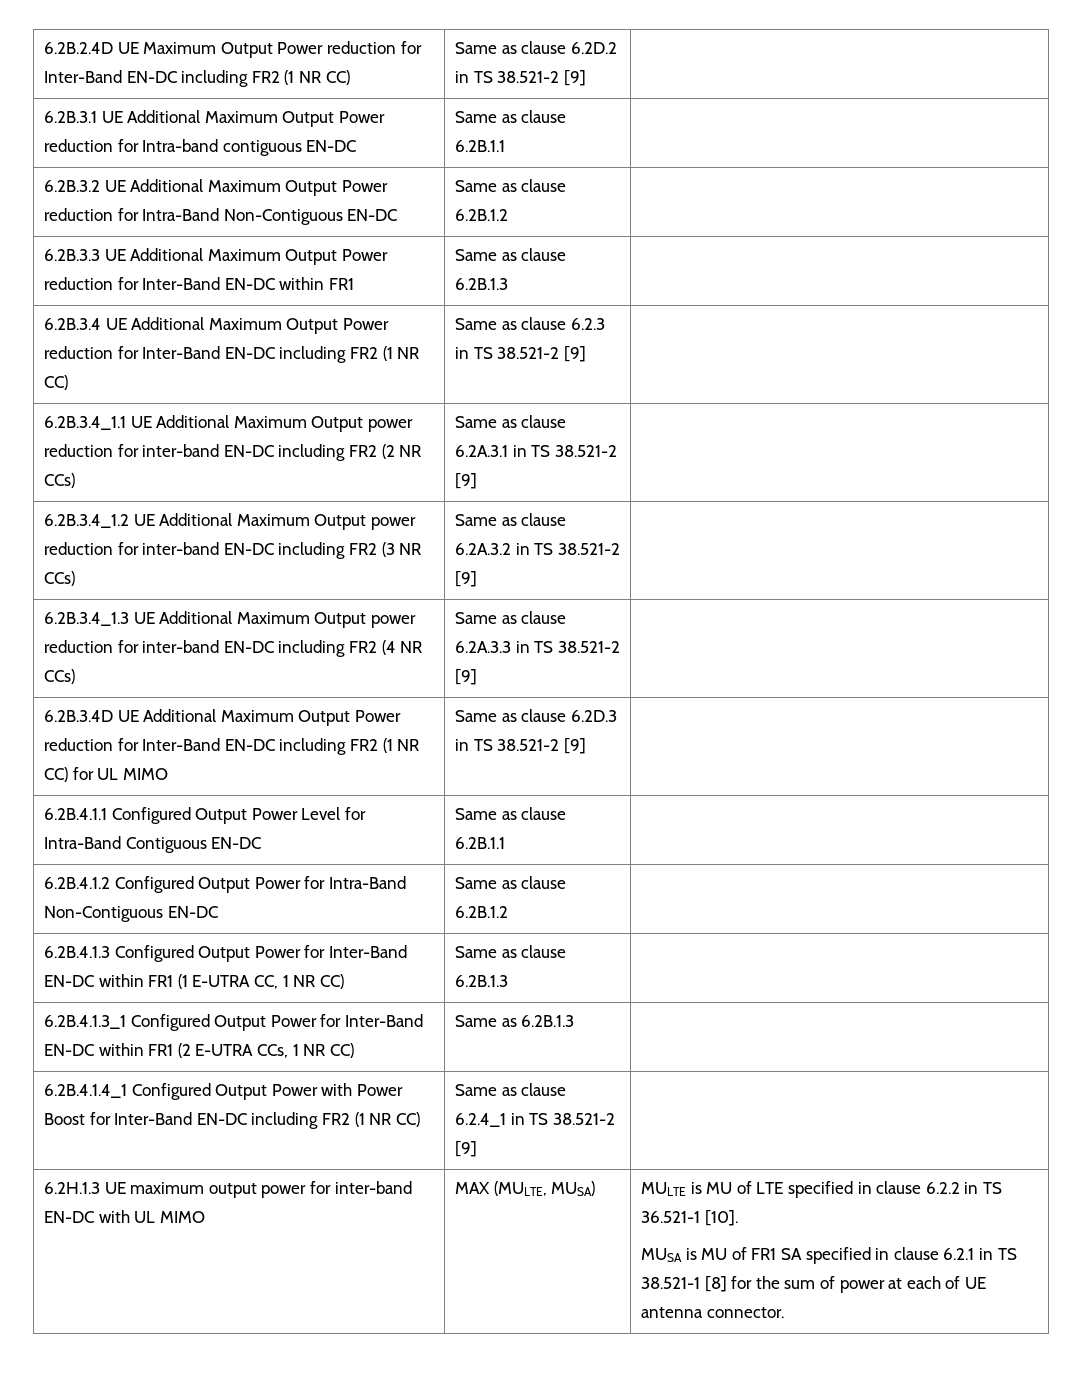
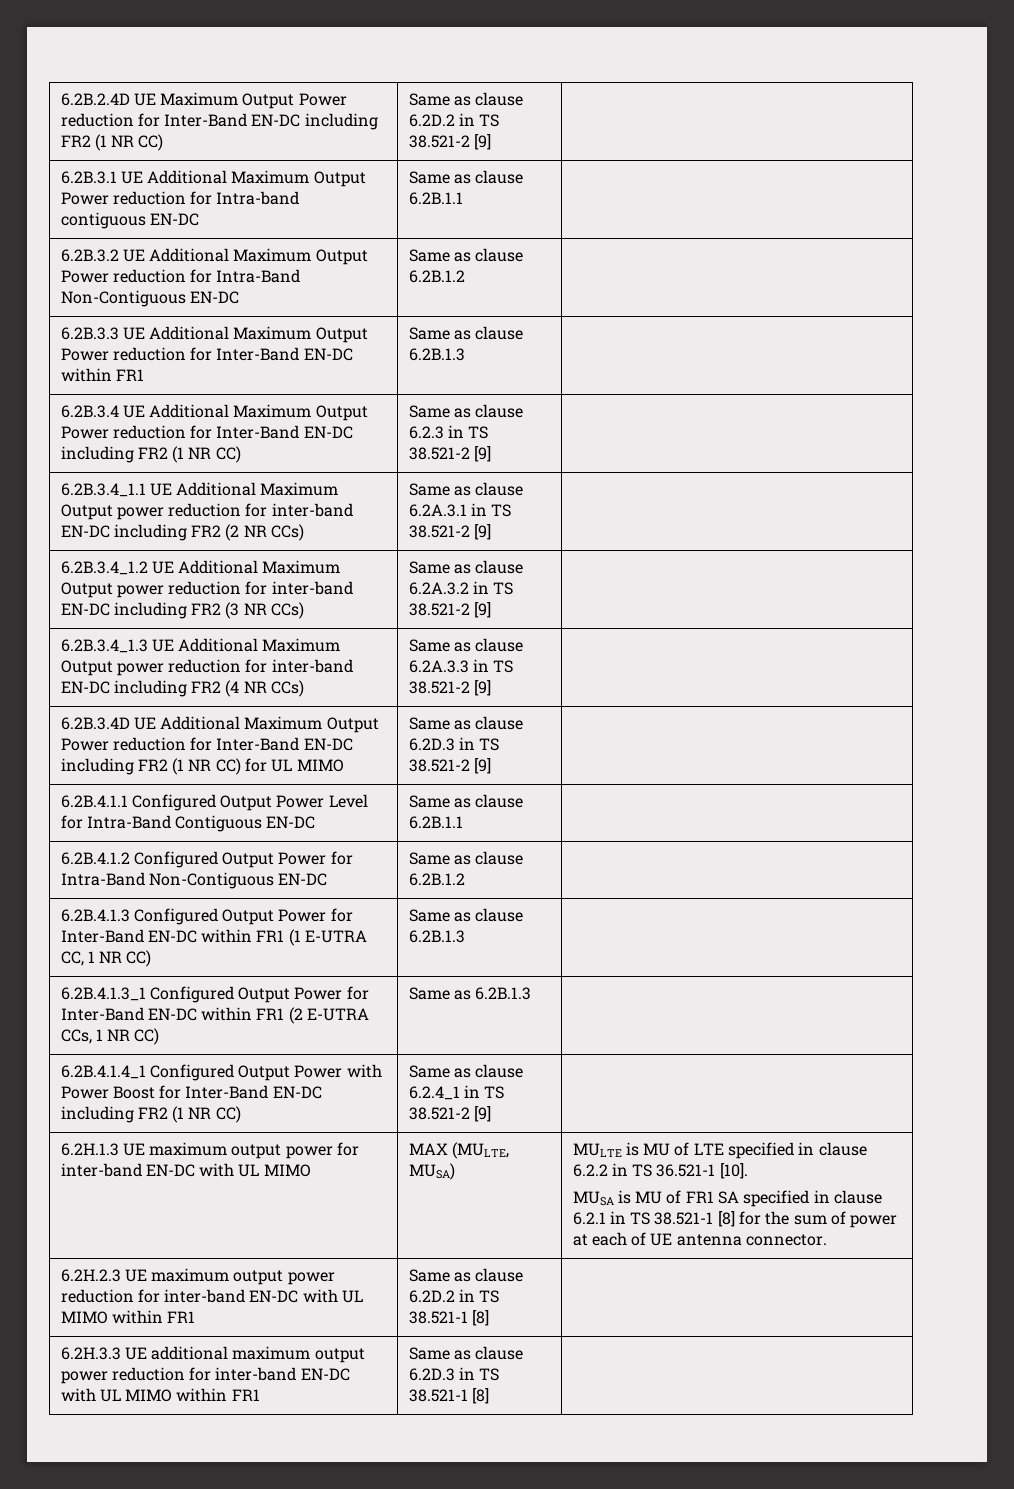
(784, 1312) none -> [60,1268,335,1285] [60,1289,364,1303] [60,1310,196,1324] [408,1268,524,1282] [408,1289,500,1303] [408,1310,489,1326] [60,1346,365,1363] [60,1367,350,1384] [60,1388,260,1402] [408,1346,524,1360] [408,1367,500,1381] [408,1388,489,1404] // 6.2H.2.3 UE maximum output power reduction for inter-band EN-DC with UL MIMO within FR1 | Same as clause 6.2D.2 in TS 38.521-1 [8] | // 6.2H.3.3 UE additional maximum output power reduction for inter-band EN-DC with UL MIMO within FR1 | Same as clause 6.2D.3 in TS 38.521-1 [8] |

